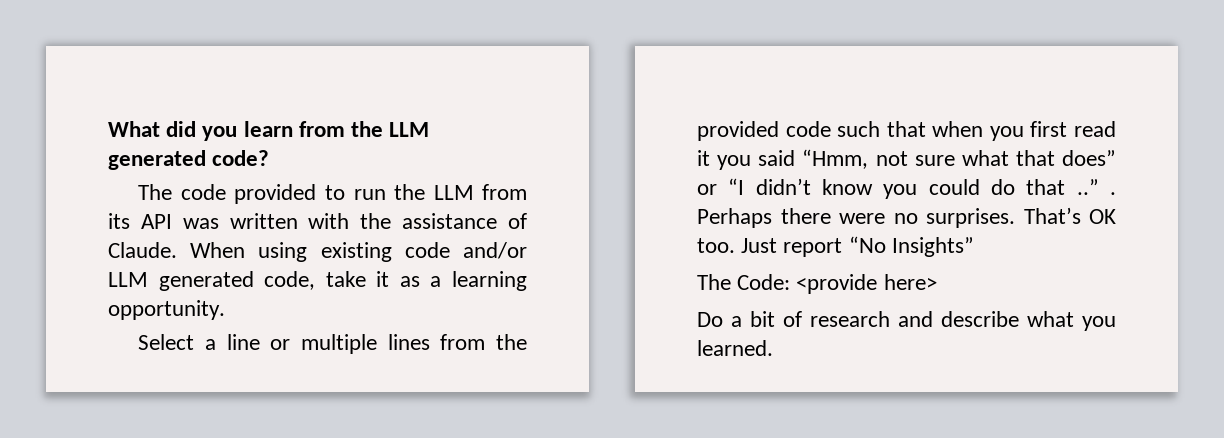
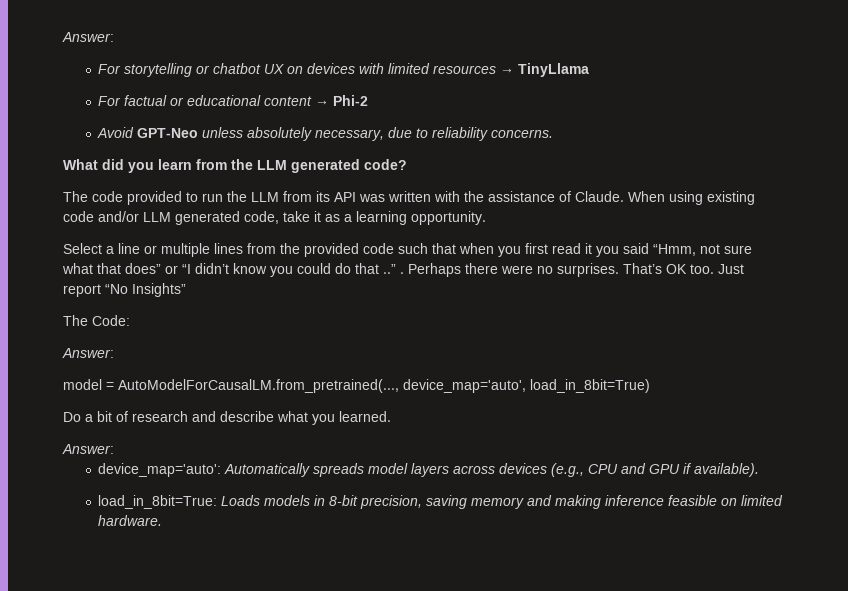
(108, 129) none -> [62,32,114,42] [98,63,590,77] [98,95,369,106] [97,127,554,141] Answer: // For storytelling or chatbot UX on devices with limited resources → TinyLlama // For factual or educational content → Phi-2 // Avoid GPT-Neo unless absolutely necessary, due to reliability concerns. //
[796,274,937,294] <provide here> -> [62,348,114,358] [63,379,650,393] // Answer: // model = AutoModelForCausalLM.from_pretrained(..., device_map='auto', load_in_8bit=True)
(773, 348) none -> [62,444,114,454] [98,463,760,477] [98,495,784,509] [98,515,163,526] // Answer: // device_map='auto': Automatically spreads model layers across devices (e.g., CPU and GPU if available). // load_in_8bit=True: Loads models in 8-bit precision, saving memory and making inference feasible on limited hardware.

